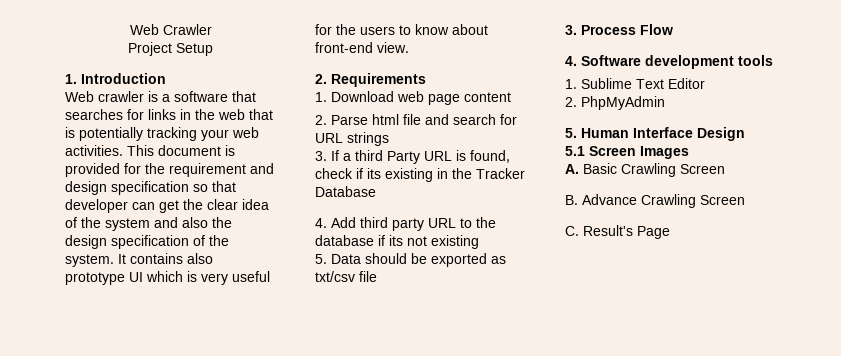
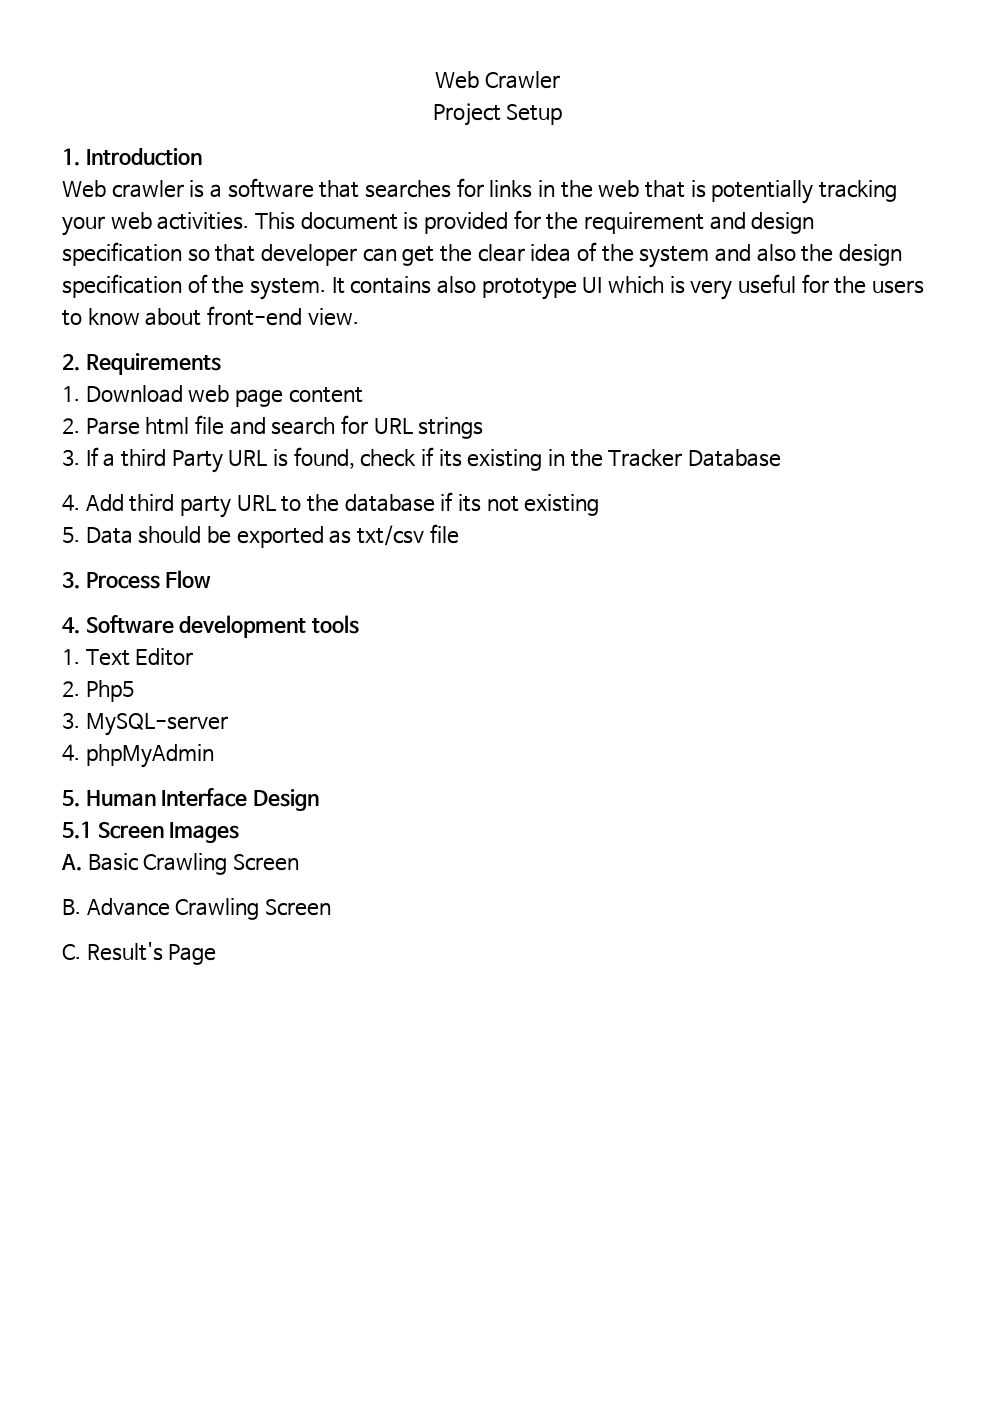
[581,78,632,89] Sublime -> (80, 657) none
[581,96,665,110] PhpMyAdmin -> [85,680,134,702] [62,712,228,736] [62,744,214,768] Php5 // 3. MySQL-server // 4. phpMyAdmin

